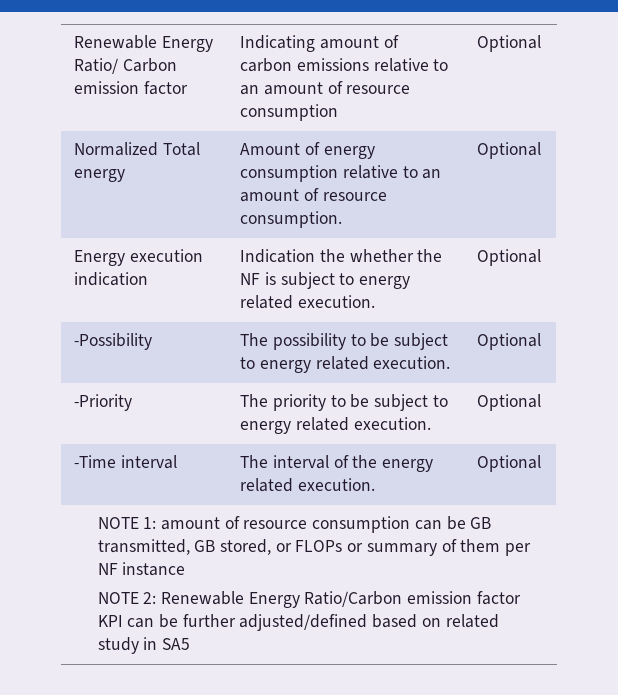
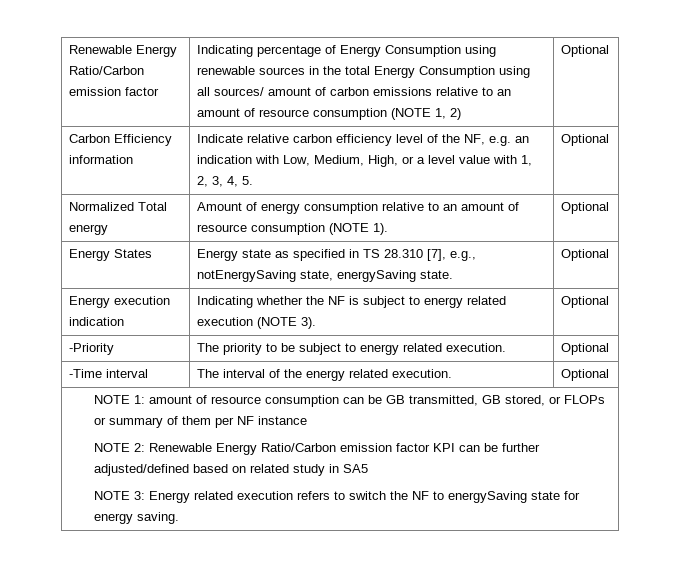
[74,35,213,52] [74,58,177,74] Renewable Energy Ratio/ Carbon -> [68,45,177,57] [68,66,144,75] Renewable Energy Ratio/Carbon
(316, 43) none -> [256,45,496,57] [196,66,530,78] [196,87,264,96] percentage of Energy Consumption using renewable sources in the total Energy Consumption using all sources/
(339, 112) none -> [390,108,461,120] [560,45,609,57] [68,134,172,146] [68,155,133,164] [196,134,529,146] [196,155,532,167] [196,176,253,187] (NOTE 1, 2) | Optional // Carbon Efficiency information | Indicate relative carbon efficiency level of the NF, e.g. an indication with Low, Medium, High, or a level value with 1, 2, 3, 4, 5.
[240,211,343,228] consumption. -> [250,223,388,235] [560,202,609,214] [68,249,152,261] [196,249,476,261] [196,270,453,282] consumption (NOTE 1). | Optional // Energy States | Energy state as specified in TS 28.310 [7], e.g., notEnergySaving state, energySaving state.
[240,249,345,263] Indication the -> [196,296,253,308] Indicating
[297,295,375,308] [477,249,542,266] [74,333,153,350] [240,333,449,350] [240,356,451,373] execution. | Optional // -Possibility | The possibility to be subject to energy related execution. -> [196,317,316,329] execution (NOTE 3).
(191, 644) none -> [94,491,581,503] [94,512,180,524] // NOTE 3: Energy related execution refers to switch the NF to energySaving state for energy saving.

